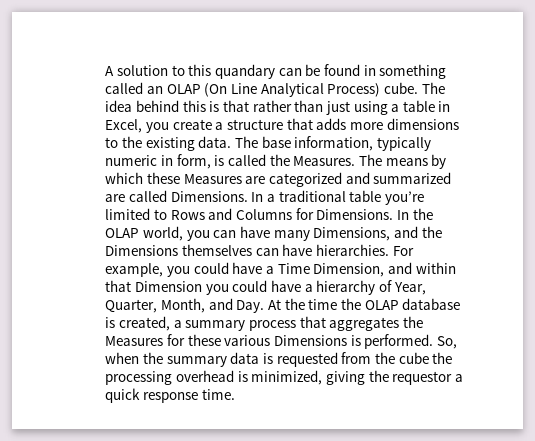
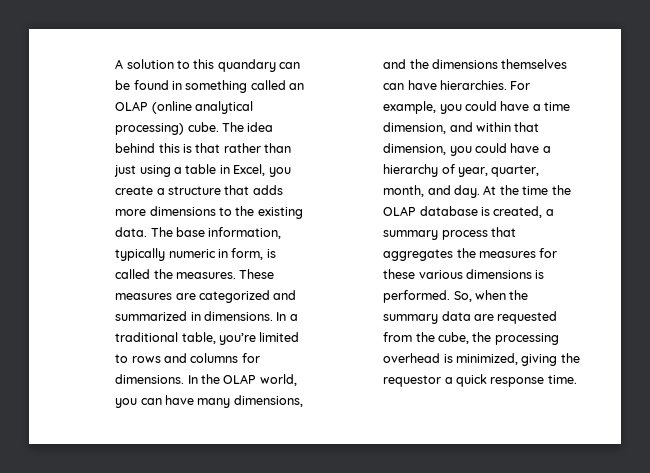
[204,83,381,97] (On Line Analytical Process) -> [151,101,254,114] [115,123,185,135] (online analytical processing)
[293,154,447,169] [105,172,242,184] Measures. The means by which these Measures -> [176,269,275,279] [115,293,173,300] measures. These measures
[105,190,248,202] are called Dimensions. -> [190,311,274,321] in dimensions.
[349,190,382,202] table -> [181,332,216,344] table,
[170,208,394,220] Rows and Columns for Dimensions. -> [131,353,260,363] [115,374,185,384] rows and columns for dimensions.
[313,227,391,241] Dimensions, -> [233,395,303,407] dimensions,
[105,245,179,256] Dimensions -> [432,59,499,69] dimensions
[277,263,385,277] Time Dimension, -> [544,102,571,111] [383,122,447,134] time dimension,
[134,281,202,292] Dimension -> [383,143,447,155] dimension,
[393,282,426,295] [105,298,265,313] Year, Quarter, Month, and Day. -> [458,165,540,177] [383,185,481,198] year, quarter, month, and day.
[105,336,164,346] Measures -> [479,251,537,258] measures
[273,335,347,346] Dimensions -> [466,269,533,279] dimensions
[262,353,273,364] is -> [474,314,495,321] are
[398,352,429,364] cube -> [438,332,470,344] cube,

